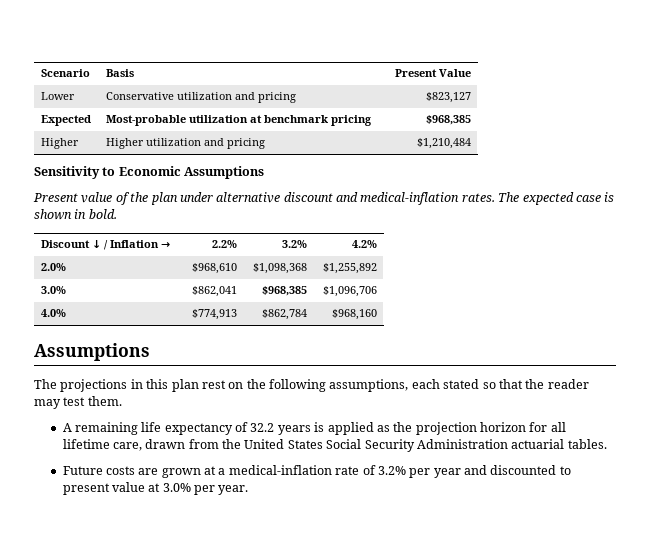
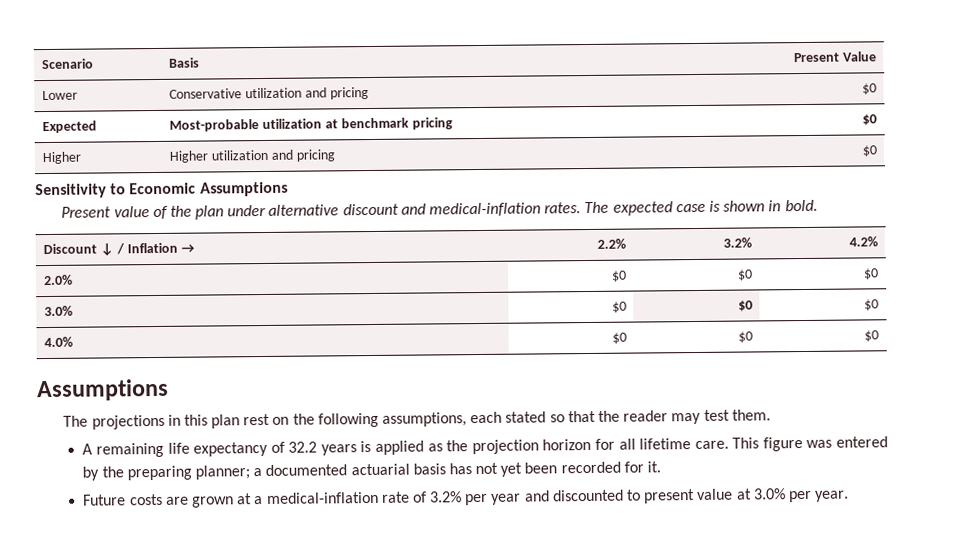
[425,92,471,103] $823,127 -> [861,83,877,95] $0
[425,115,471,125] $968,385 -> [861,114,877,126] $0
[416,138,471,149] $1,210,484 -> [861,145,877,157] $0
[191,263,237,274] [252,263,307,274] [322,263,377,274] [41,286,67,294] [191,286,237,297] [261,286,307,296] [322,286,377,297] [41,309,67,317] [191,309,237,320] [261,309,307,320] [331,309,377,320] $968,610 | $1,098,368 | $1,255,892 // 3.0% | $862,041 | $968,385 | $1,096,706 // 4.0% | $774,913 | $862,784 | $968,160 -> [610,270,627,282] [736,269,753,281] [862,268,879,280] [44,305,74,317] [611,301,627,313] [737,300,753,312] [863,299,879,311] [44,336,74,348] [611,332,627,344] [737,331,753,343] [863,330,879,342] $0 | $0 | $0 // 3.0% | $0 | $0 | $0 // 4.0% | $0 | $0 | $0
[112,439,607,452] care, drawn from the United States Social Security Administration actuarial tables. -> [694,436,889,452] [82,461,662,481] care. This figure was entered by the preparing planner; a documented actuarial basis has not yet been recorded for it.

